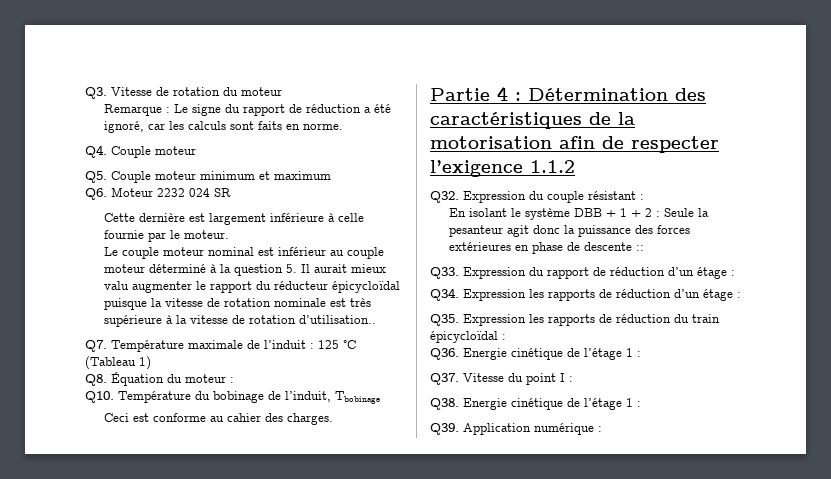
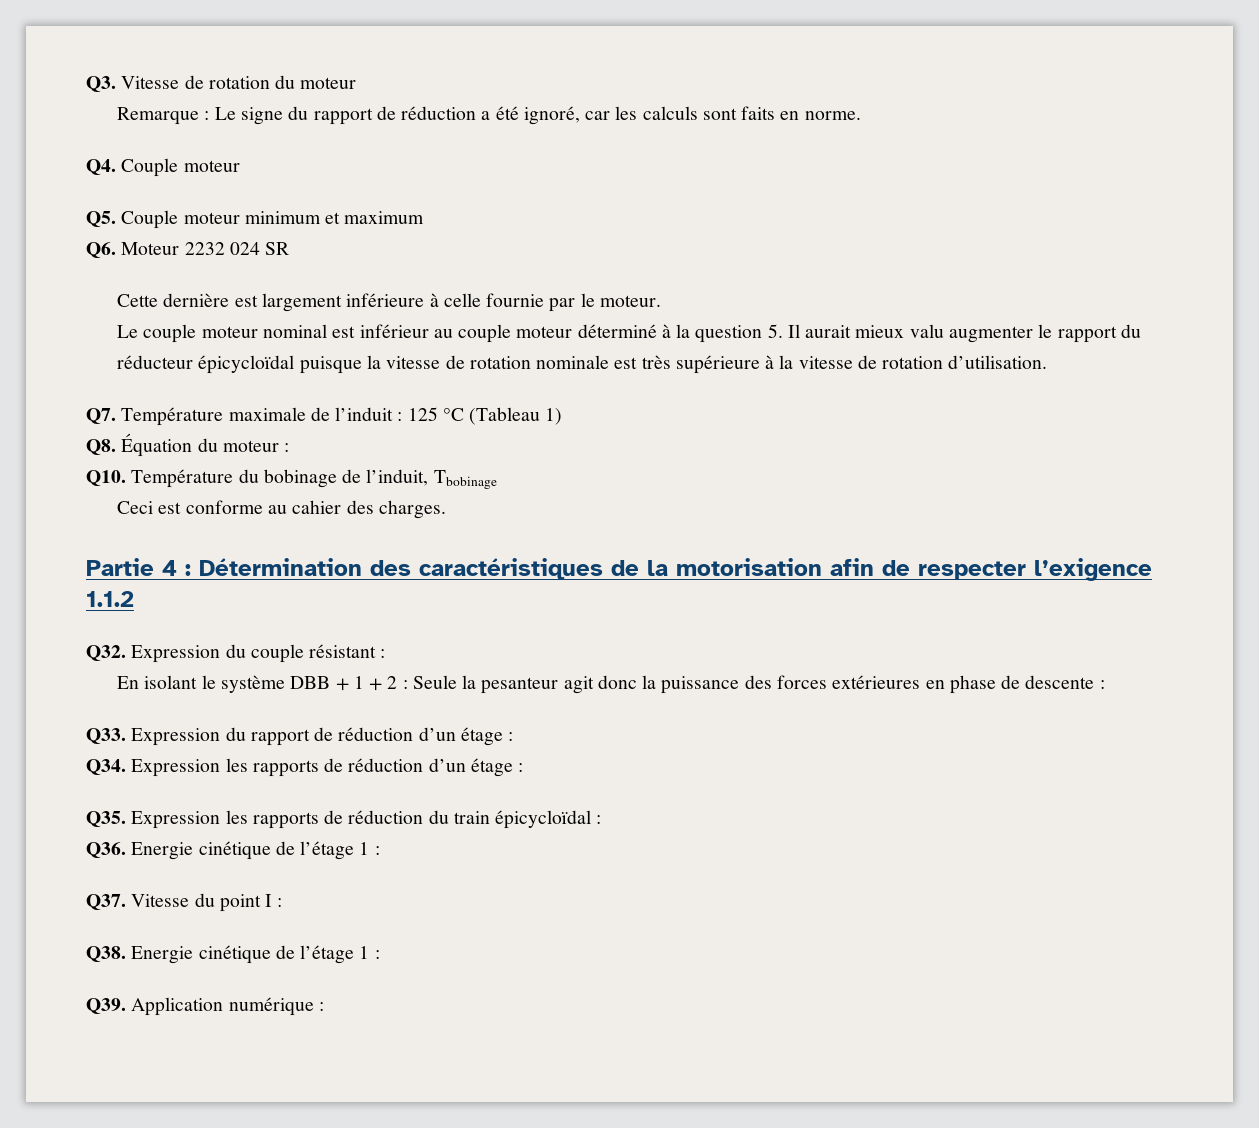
[299,315,377,324] d’utilisation.. -> [948,355,1048,369] d’utilisation.
[636,245,645,251] :: -> [1099,680,1105,689] :

